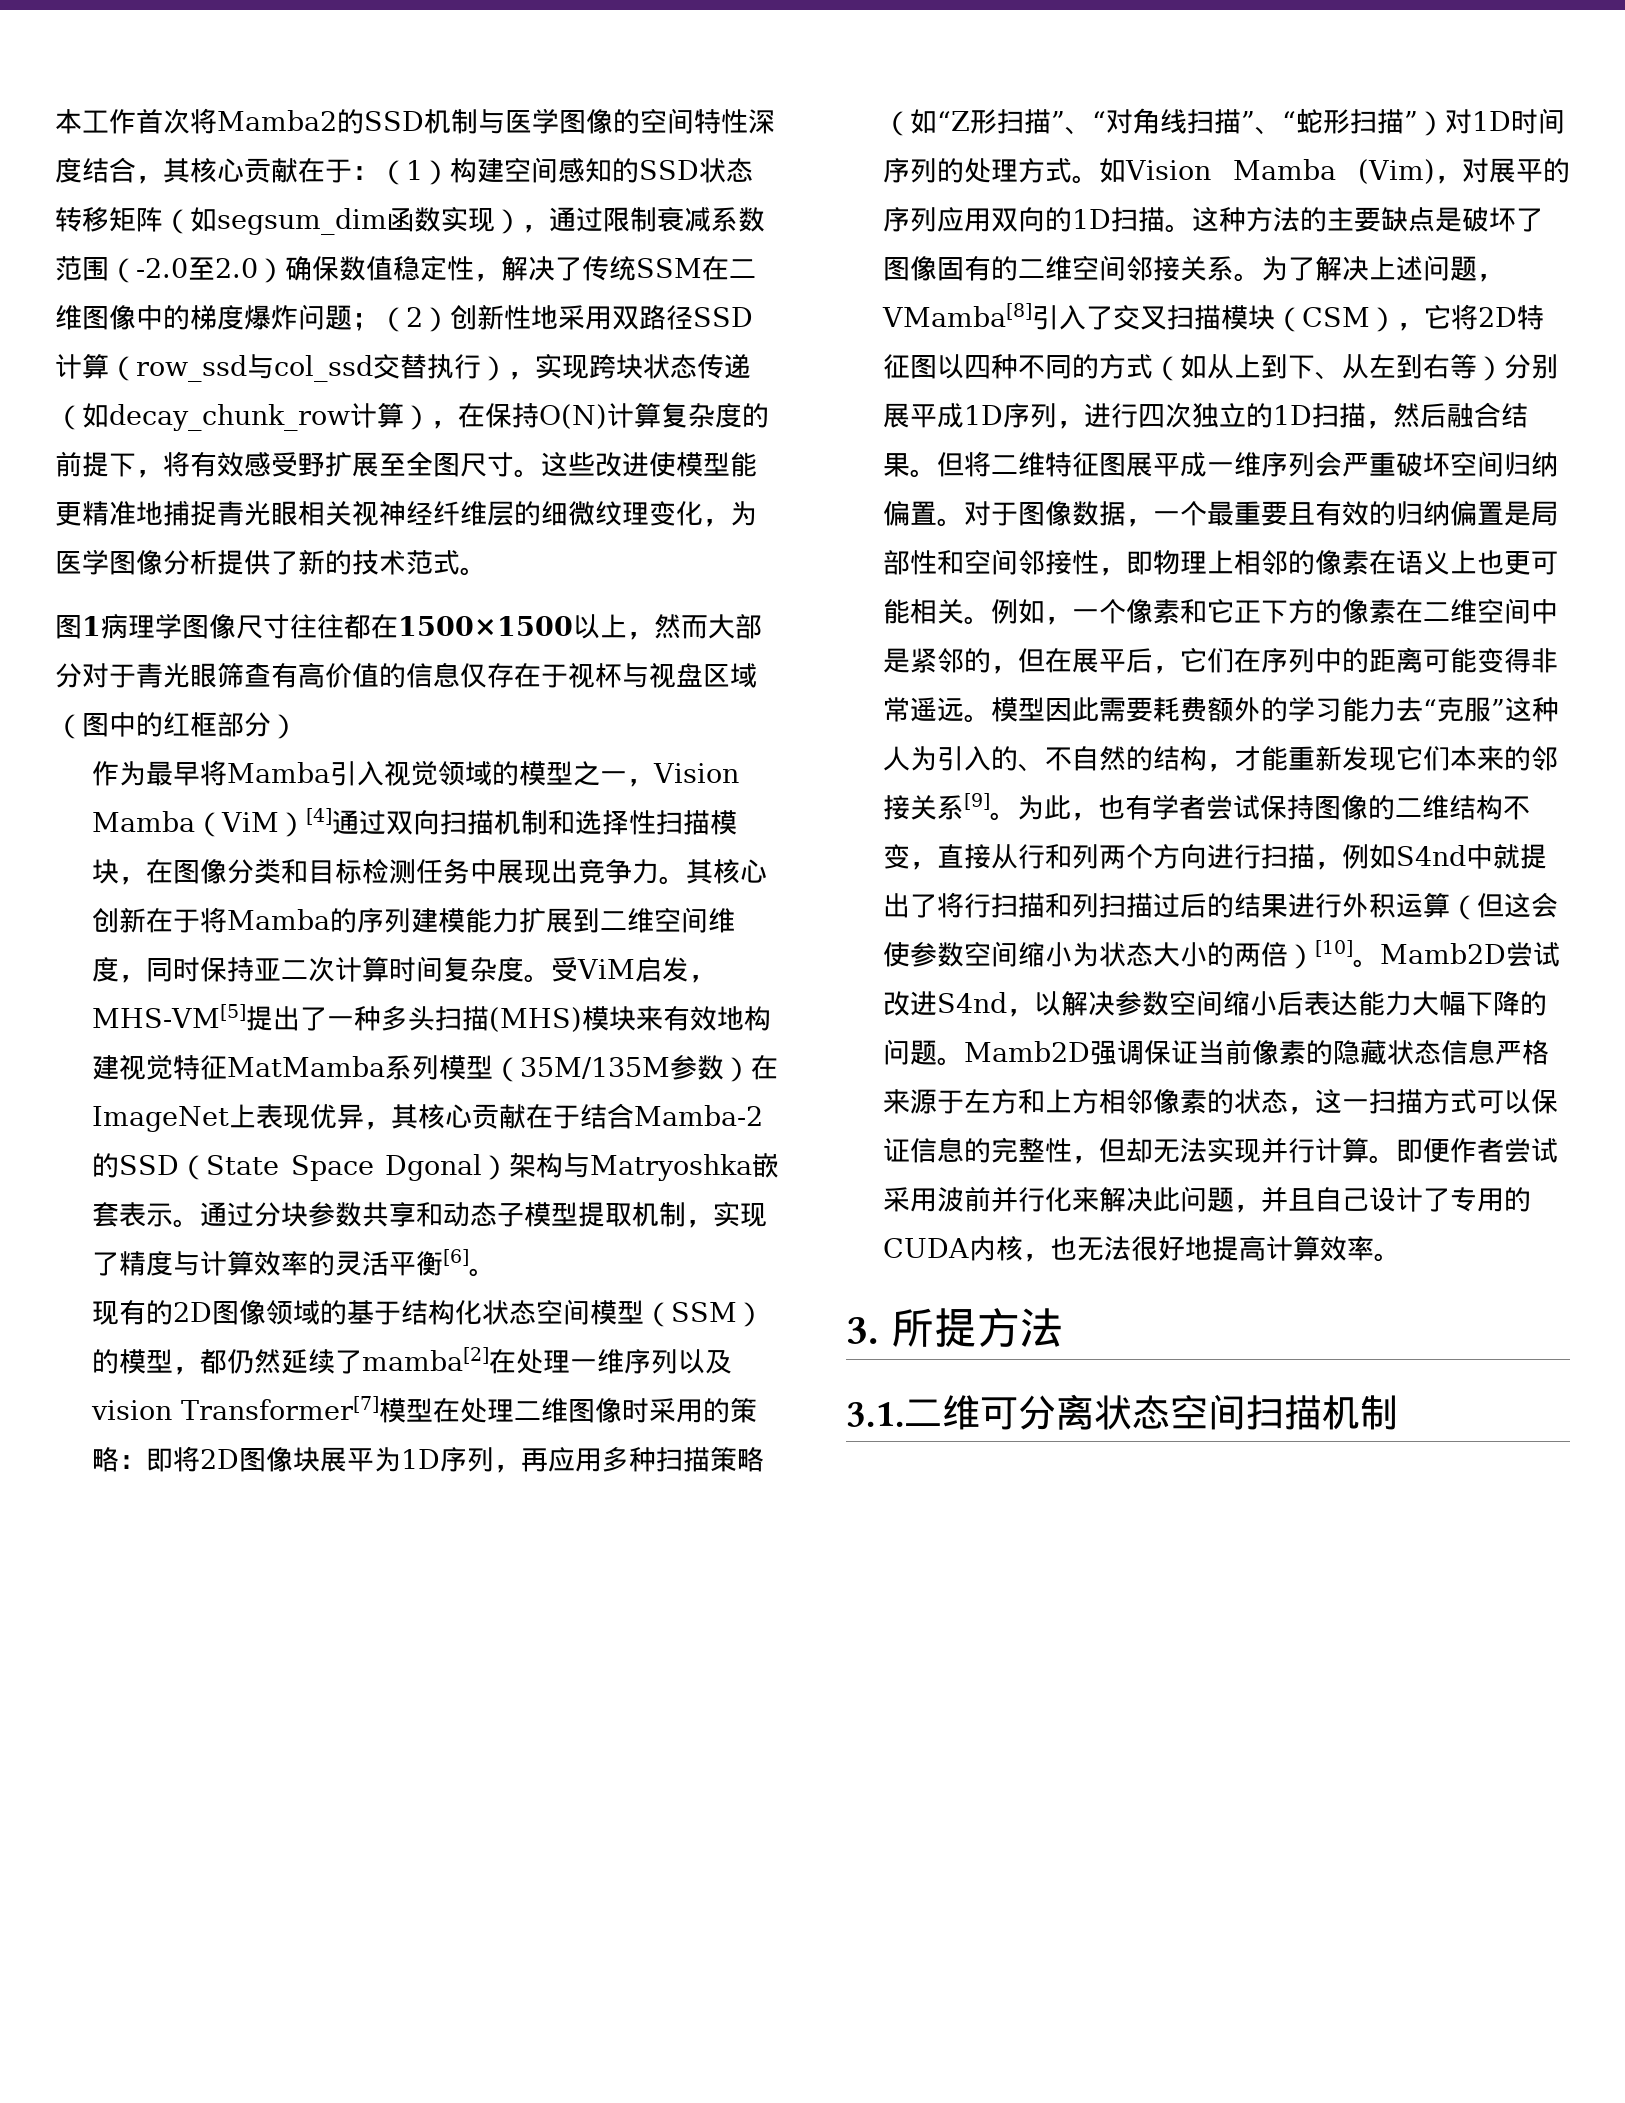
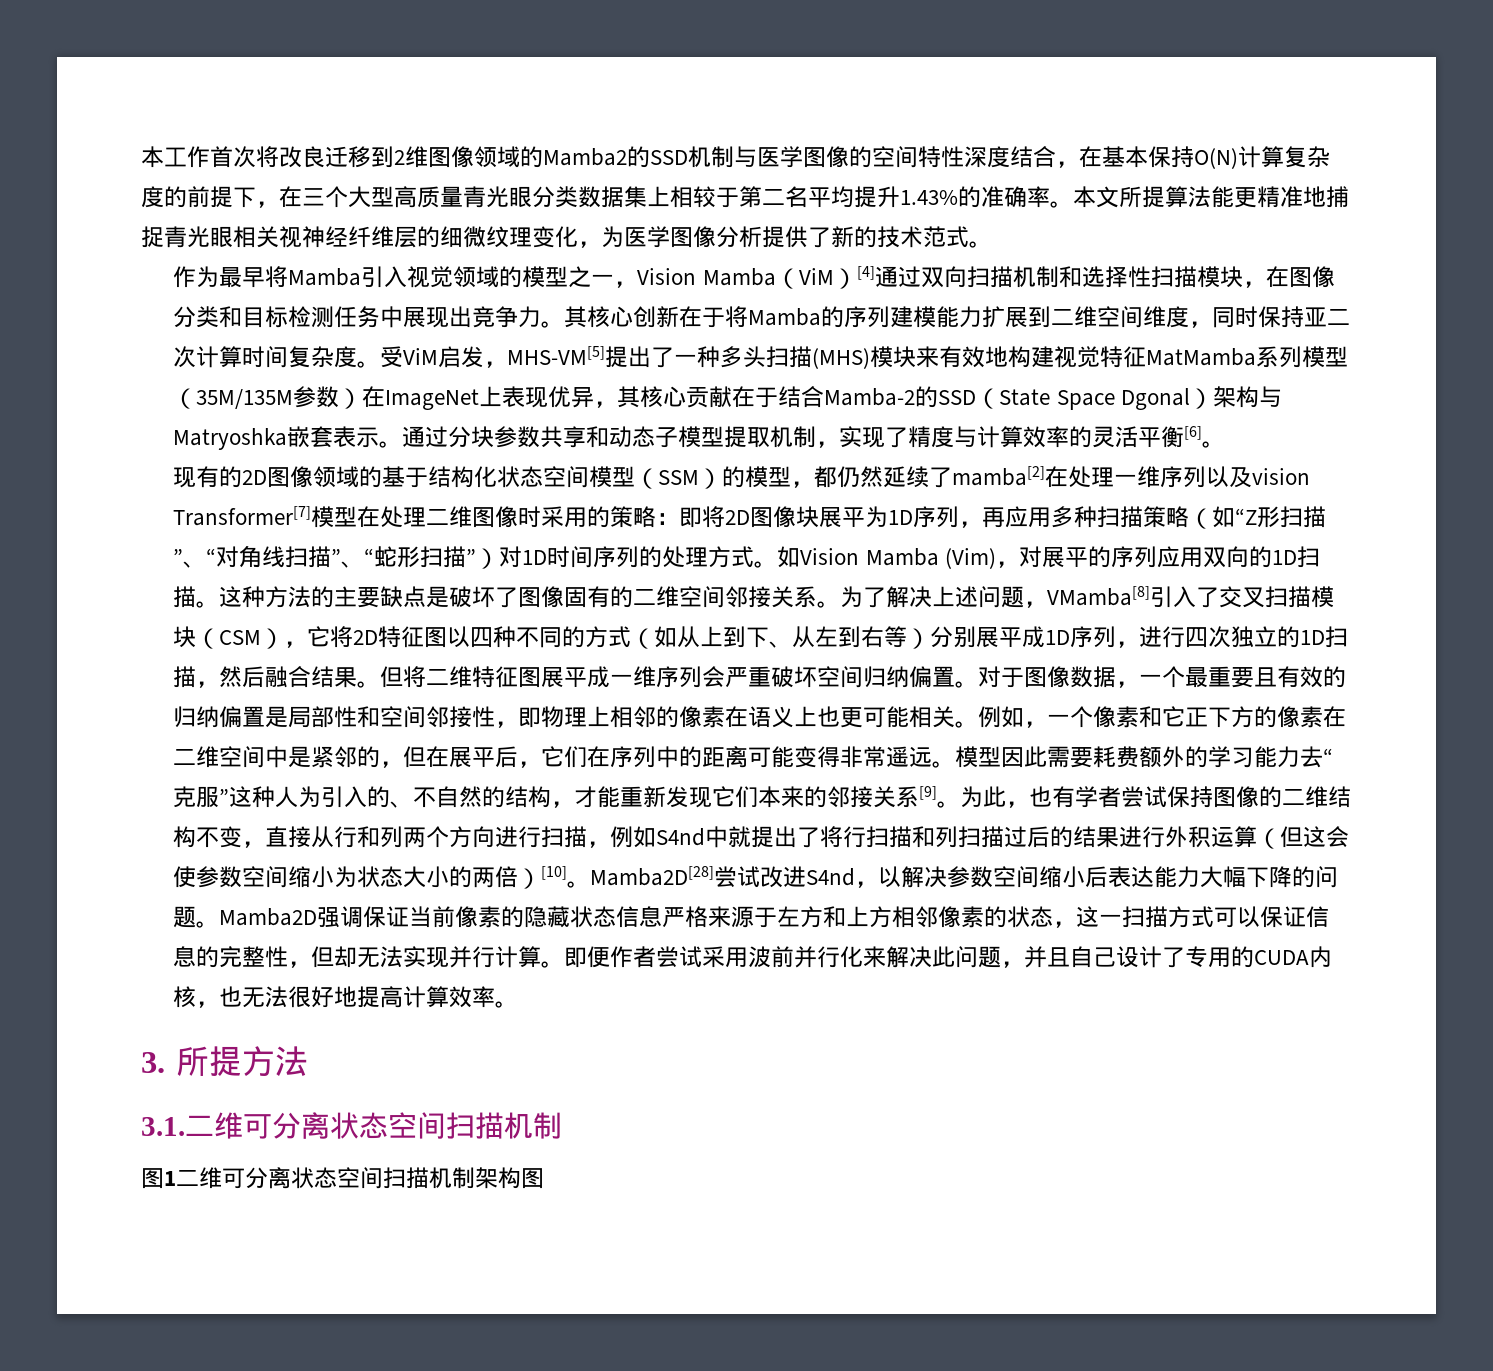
(217, 121) none -> [279,146,543,168] 改良迁移到2维图像领域的
[163,157,753,185] [55,206,765,235] [55,255,756,283] [55,304,753,332] [55,353,751,382] [55,402,485,431] 其核心贡献在于：（1）构建空间感知的SSD状态转移矩阵（如segsum_dim函数实现），通过限制衰减系数范围（-2.0至2.0）确保数值稳定性，解决了传统SSM在二维图像中的梯度爆炸问题；（2）创新性地采用双路径SSD计算（row_ssd与col_ssd交替执行），实现跨块状态传递（如decay_chunk_row计算），在 -> [1079,146,1148,168] 在基本
[163,451,730,478] 将有效感受野扩展至全图尺寸。这些改进使模型 -> [279,186,1211,208] 在三个大型高质量青光眼分类数据集上相较于第二名平均提升1.43%的准确率。本文所提算法
[55,613,762,640] [55,662,757,688] [55,712,298,739] // 图1病理学图像尺寸往往都在1500×1500以上，然而大部分对于青光眼筛查有高价值的信息仅存在于视杯与视盘区域（图中的红框部分） -> (992, 244) none
[1380,943,1507,964] Mamb2D -> [590,866,715,886] Mamba2D[28]
[964,1041,1091,1062] Mamb2D -> [219,908,318,926] Mamba2D
(1398, 1412) none -> [141,1167,544,1189] // 图1二维可分离状态空间扫描机制架构图

